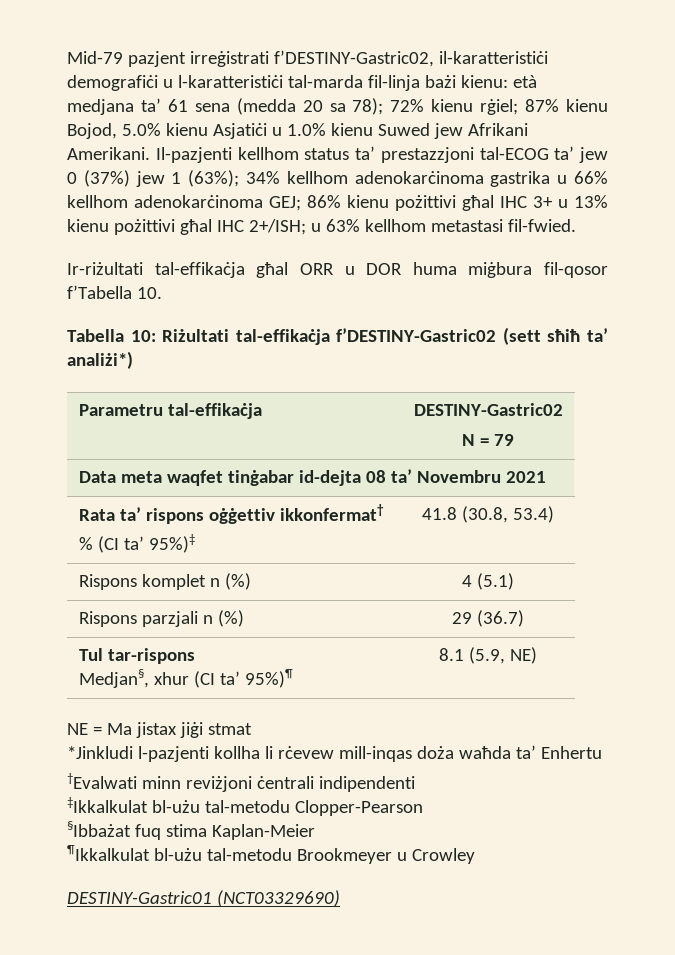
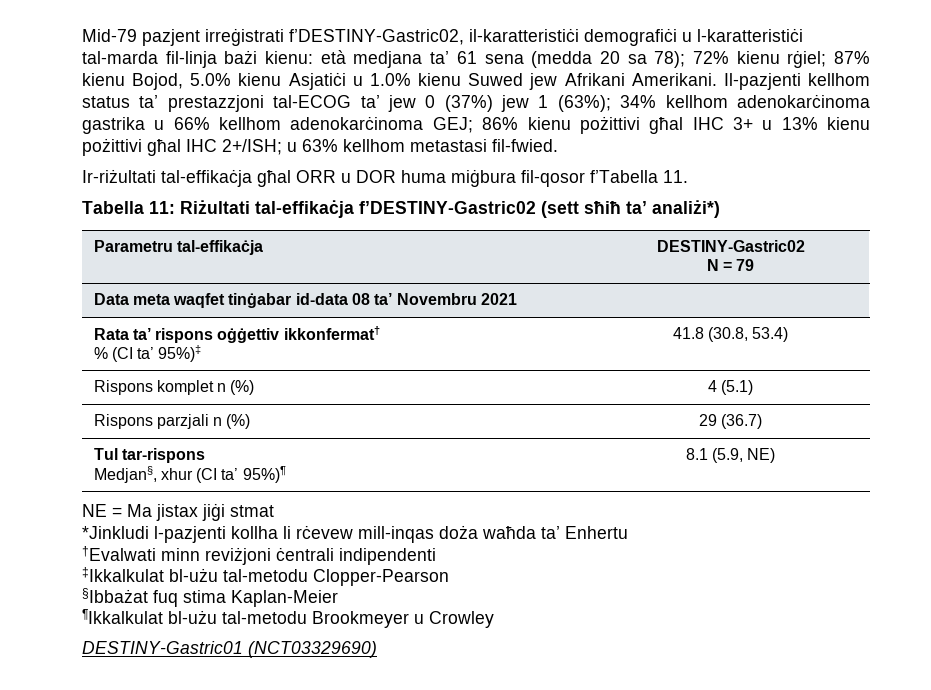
[136,287,162,299] 10. -> [663,170,688,183] 11.
[130,330,156,342] 10: -> [149,201,175,214] 11:
[298,470,361,486] id-dejta -> [295,293,348,305] id-data

